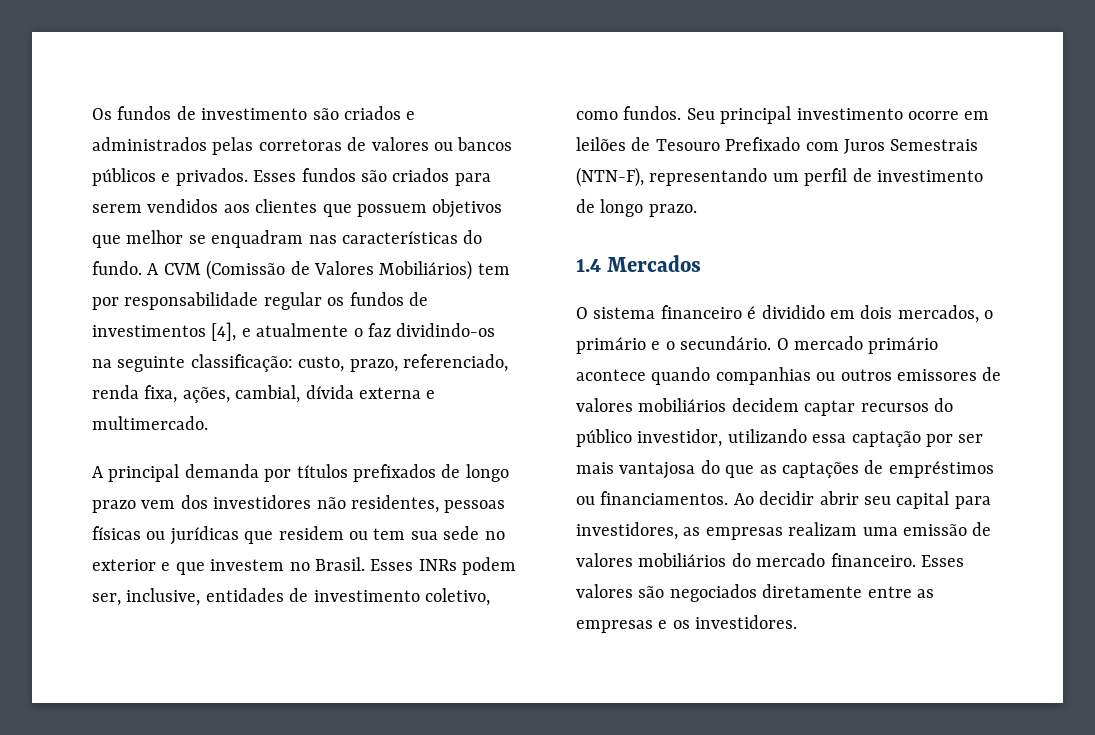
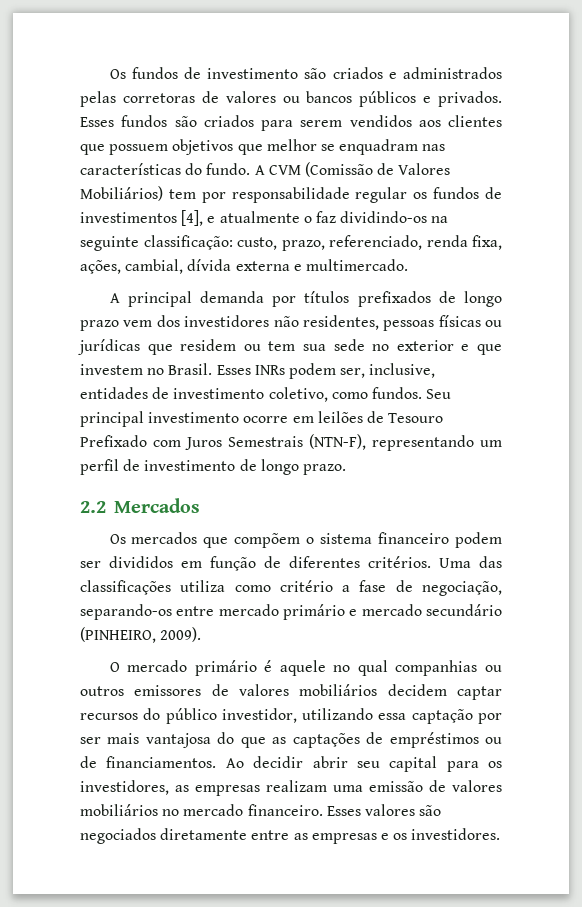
[576,259,601,272] 1.4 -> [80,501,106,513] 2.2
[576,305,994,323] [576,336,939,354] [576,367,711,385] O sistema financeiro é dividido em dois mercados, o primário e o secundário. O mercado primário acontece quando -> [109,532,502,548] [80,556,502,571] [80,580,502,596] [80,604,502,620] [80,627,202,643] [109,660,388,676] Os mercados que compõem o sistema financeiro podem ser divididos em função de diferentes critérios. Uma das classificações utiliza como critério a fase de negociação, separando-os entre mercado primário e mercado secundário (PINHEIRO, 2009). // O mercado primário é aquele no qual
(595, 500) none -> [80,756,97,768] de
(991, 502) none -> [488,761,502,768] os
[731,553,751,567] do -> [162,809,180,816] no

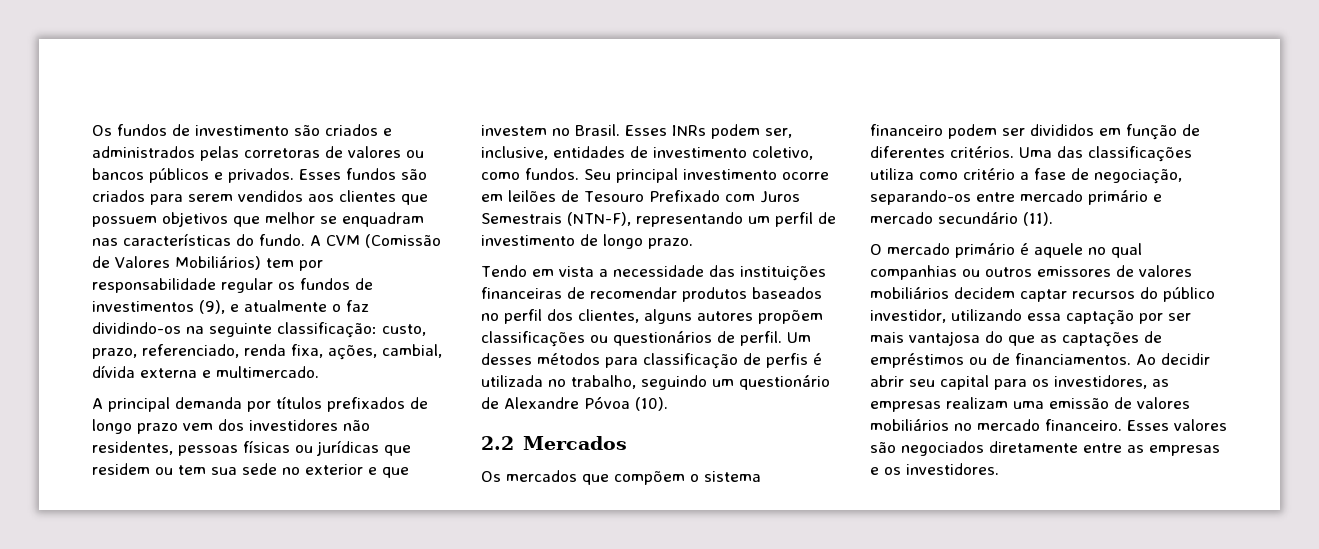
[181,210,204,226] [4], -> [199,300,225,314] (9),
(346, 469) none -> [481,265,826,281] [481,287,822,302] [481,309,823,324] [481,331,811,347] [481,353,822,369] [481,375,830,390] [481,396,668,411] // Tendo em vista a necessidade das instituições financeiras de recomendar produtos baseados no perfil dos clientes, alguns autores propõem classificações ou questionários de perfil. Um desses métodos para classificação de perfis é utilizada no trabalho, seguindo um questionário de Alexandre Póvoa (10).
[80,627,202,643] (PINHEIRO, 2009). -> [1023,212,1053,226] (11).

